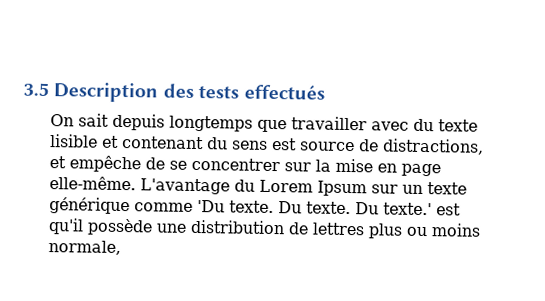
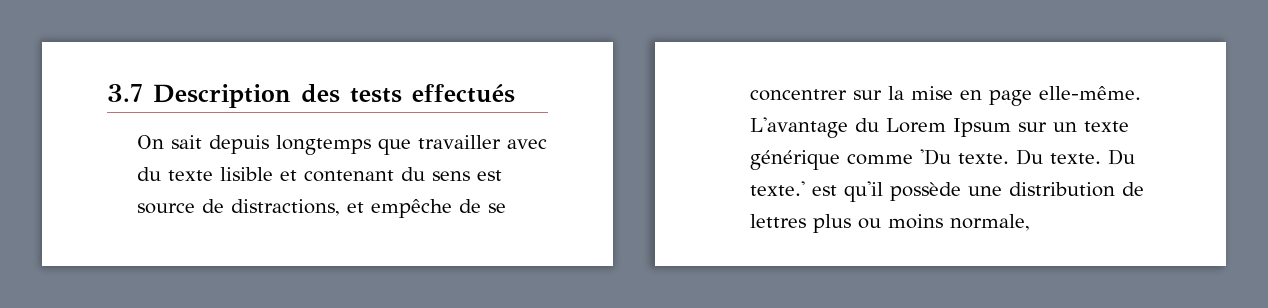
[23,82,49,97] 3.5 -> [107,84,143,102] 3.7

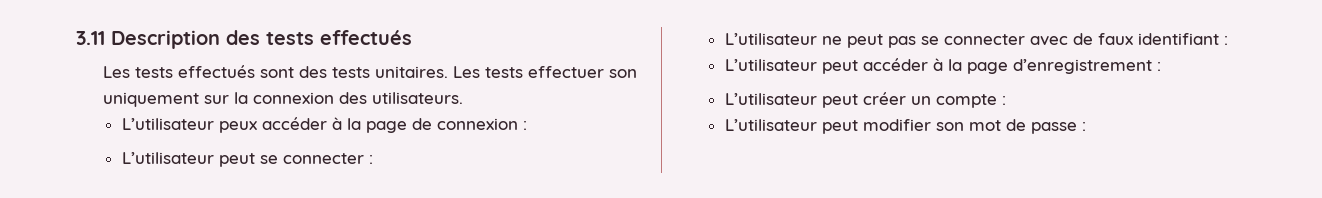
[107,84,143,102] 3.7 -> [76,31,105,45] 3.11
[137,135,548,155] [137,167,503,182] [137,199,507,218] [750,86,1142,106] [750,117,1130,138] [750,149,1136,170] [750,181,1145,202] [750,214,1031,233] On sait depuis longtemps que travailler avec du texte lisible et contenant du sens est source de distractions, et empêche de se concentrer sur la mise en page elle-même. L'avantage du Lorem Ipsum sur un texte générique comme 'Du texte. Du texte. Du texte.' est qu'il possède une distribution de lettres plus ou moins normale, -> [103,65,638,78] [103,92,464,107] [121,117,527,133] [121,152,373,167] [724,33,1228,48] [724,58,1161,74] [724,92,1006,108] [724,119,1086,134] Les tests effectués sont des tests unitaires. Les tests effectuer son uniquement sur la connexion des utilisateurs. // L’utilisateur peux accéder à la page de connexion : // L’utilisateur peut se connecter : // L’utilisateur ne peut pas se connecter avec de faux identifiant : // L’utilisateur peut accéder à la page d’enregistrement : // L’utilisateur peut créer un compte : // L’utilisateur peut modifier son mot de passe :

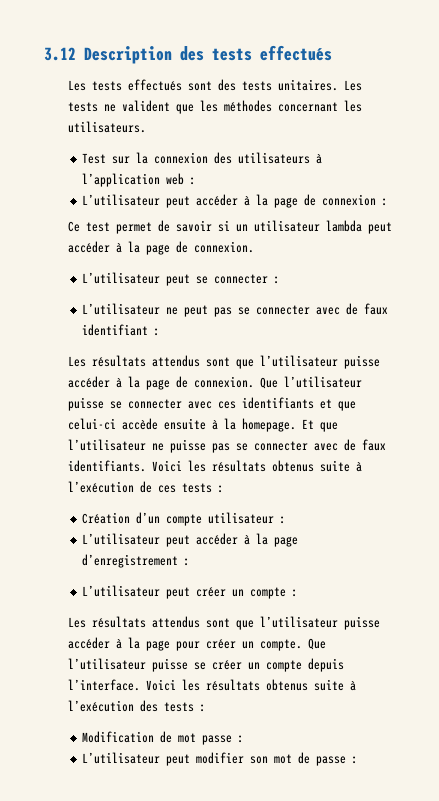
[76,31,105,45] 3.11 -> [44,47,76,61] 3.12
[528,66,638,78] [103,92,464,107] [121,118,257,133] effectuer son uniquement sur la connexion des utilisateurs. // L’utilisateur peux -> [104,100,363,114] [68,121,147,133] [82,152,323,164] [82,173,197,187] [82,194,191,208] ne valident que les méthodes concernant les utilisateurs. // Test sur la connexion des utilisateurs à l’application web : // L’utilisateur peut
(527, 125) none -> [68,220,393,234] [68,241,255,255] // Ce test permet de savoir si un utilisateur lambda peut accéder à la page de connexion.
(1228, 40) none -> [68,355,381,369] [68,376,363,390] [68,397,357,411] [68,418,339,432] [68,439,387,453] [68,460,363,472] [68,481,225,493] [82,512,287,526] // Les résultats attendus sont que l’utilisateur puisse accéder à la page de connexion. Que l’utilisateur puisse se connecter avec ces identifiants et que celui-ci accède ensuite à la homepage. Et que l’utilisateur ne puisse pas se connecter avec de faux identifiants. Voici les résultats obtenus suite à l’exécution de ces tests : // Création d’un compte utilisateur :
(1006, 100) none -> [68,616,381,630] [68,637,327,651] [68,658,345,672] [68,679,357,691] [68,700,207,712] [82,731,245,745] // Les résultats attendus sont que l’utilisateur puisse accéder à la page pour créer un compte. Que l’utilisateur puisse se créer un compte depuis l’interface. Voici les résultats obtenus suite à l’exécution des tests : // Modification de mot passe :

